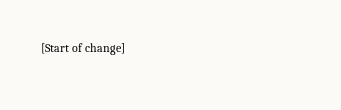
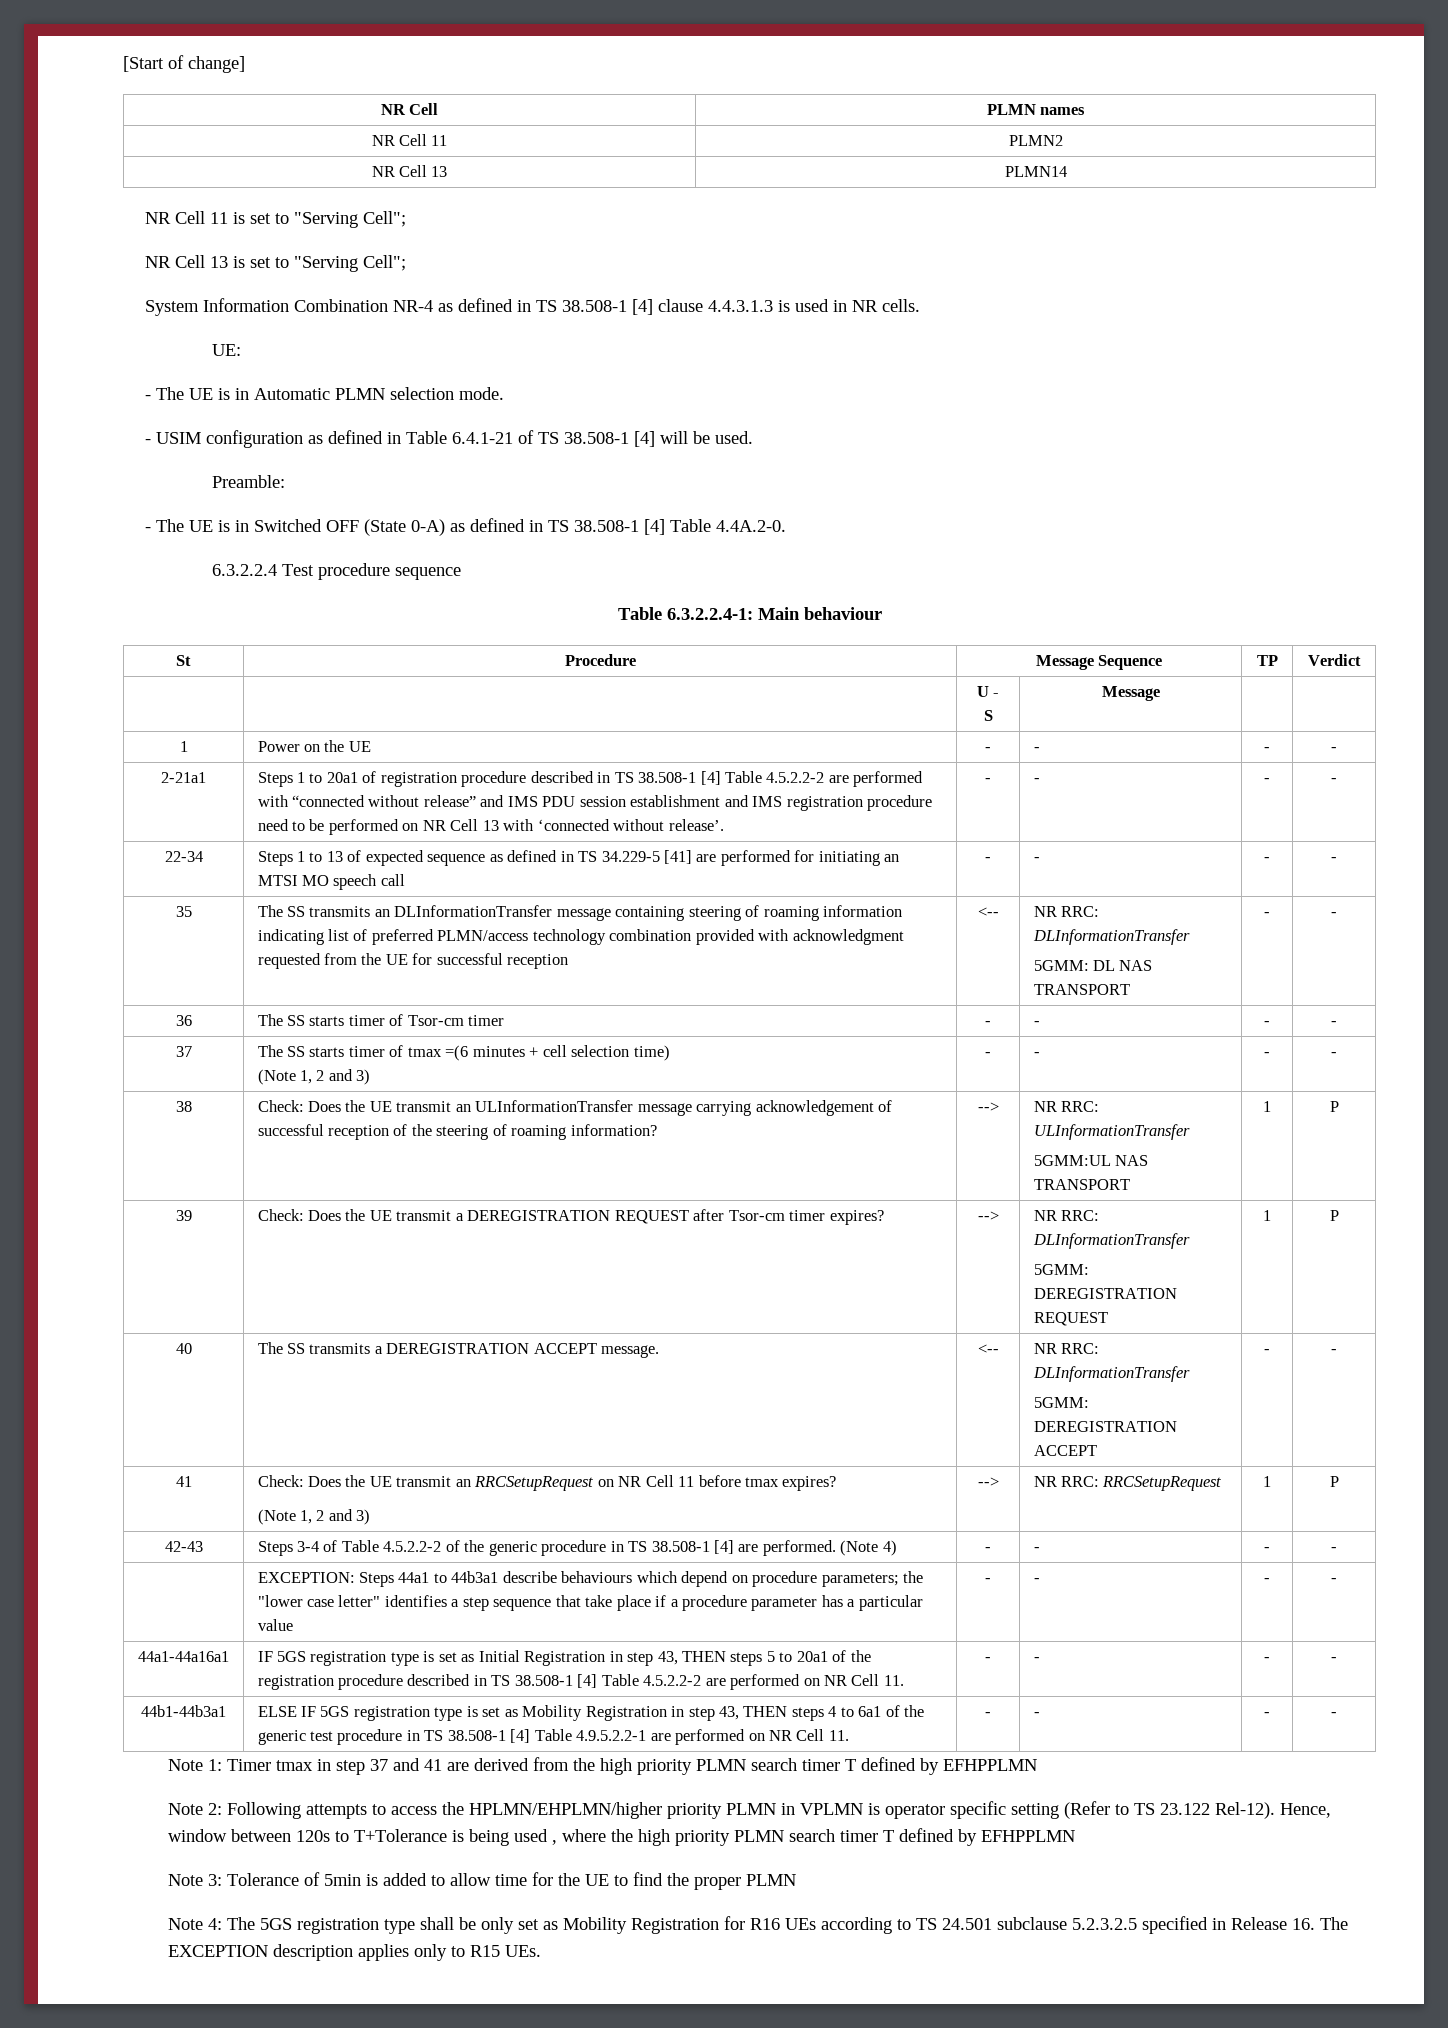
(126, 49) none -> [380,103,439,115] [986,104,1086,115] [371,134,448,146] [1008,135,1063,146] [371,165,448,177] [1004,166,1067,177] [145,211,407,228] [145,255,407,272] [145,298,921,316] [212,344,242,356] [145,387,505,400] [145,430,754,448] [212,475,286,488] [145,518,787,536] [212,563,462,580] [617,607,882,620] [176,655,191,666] [564,654,636,666] [1035,655,1163,670] [1256,655,1278,666] [1307,654,1361,666] [976,686,1000,697] [983,710,993,721] [1101,686,1160,701] [179,741,188,752] [257,740,371,752] [985,747,991,752] [1033,747,1040,752] [1264,747,1270,752] [1331,747,1337,752] [161,772,206,783] [257,771,924,787] [257,795,932,811] [257,819,724,835] [985,778,991,783] [1033,778,1040,783] [1264,778,1270,783] [1331,778,1337,783] [164,851,203,862] [257,850,900,866] [257,874,405,890] [985,857,991,862] [1033,857,1040,862] [1264,857,1270,862] [1331,857,1337,862] [175,906,192,917] [257,905,903,921] [257,929,904,945] [257,953,569,969] [977,907,999,917] [1033,906,1099,917] [1032,929,1190,945] [1033,960,1153,971] [1033,984,1130,995] [1264,912,1270,917] [1331,912,1337,917] [175,1015,192,1026] [257,1014,505,1026] [985,1021,991,1026] [1033,1021,1040,1026] [1264,1021,1270,1026] [1331,1021,1337,1026] [175,1046,192,1057] [257,1045,670,1061] [257,1069,371,1085] [985,1052,991,1057] [1033,1052,1040,1057] [1264,1052,1270,1057] [1331,1052,1337,1057] [175,1101,192,1112] [257,1100,893,1116] [257,1124,657,1140] [977,1102,999,1112] [1033,1101,1099,1112] [1033,1124,1190,1140] [1033,1155,1148,1166] [1033,1179,1130,1190] [1263,1101,1271,1112] [1329,1101,1339,1112] [175,1210,192,1221] [257,1209,884,1225] [977,1211,999,1221] [1033,1210,1099,1221] [1032,1233,1190,1249] [1033,1264,1089,1275] [1033,1288,1177,1299] [1033,1312,1108,1326] [1263,1210,1271,1221] [1329,1210,1339,1221] [175,1343,192,1354] [257,1342,660,1358] [977,1344,999,1354] [1033,1343,1099,1354] [1032,1366,1190,1382] [1033,1397,1089,1408] [1033,1421,1177,1432] [1033,1445,1097,1456] [1264,1349,1270,1354] [1331,1349,1337,1354] [175,1476,192,1487] [257,1475,837,1491] [257,1509,371,1525] [977,1477,999,1487] [1033,1476,1222,1491] [1263,1476,1271,1487] [1329,1476,1339,1487] [164,1541,203,1552] [257,1540,897,1556] [985,1547,991,1552] [1033,1547,1040,1552] [1264,1547,1270,1552] [1331,1547,1337,1552] [257,1571,923,1587] [257,1595,923,1611] [257,1619,293,1631] [985,1578,991,1583] [1033,1578,1040,1583] [1264,1578,1270,1583] [1331,1578,1337,1583] [138,1651,229,1662] [257,1650,871,1666] [257,1674,904,1690] [985,1657,991,1662] [1033,1657,1040,1662] [1264,1657,1270,1662] [1331,1657,1337,1662] [141,1705,226,1717] [257,1705,925,1721] [257,1729,849,1745] [985,1712,991,1717] [1033,1712,1040,1717] [1264,1712,1270,1717] [1331,1712,1337,1717] [167,1757,1037,1775] [167,1801,1331,1819] [167,1828,1075,1846] [167,1872,796,1890] [167,1916,1348,1934] [167,1944,541,1961] // NR Cell | PLMN names // NR Cell 11 | PLMN2 // NR Cell 13 | PLMN14 // NR Cell 11 is set to "Serving Cell"; // NR Cell 13 is set to "Serving Cell"; // System Information Combination NR-4 as defined in TS 38.508-1 [4] clause 4.4.3.1.3 is used in NR cells. // UE: // - The UE is in Automatic PLMN selection mode. // - USIM configuration as defined in Table 6.4.1-21 of TS 38.508-1 [4] will be used. // Preamble: // - The UE is in Switched OFF (State 0-A) as defined in TS 38.508-1 [4] Table 4.4A.2-0. // 6.3.2.2.4 Test procedure sequence // Table 6.3.2.2.4-1: Main behaviour // St | Procedure | Message Sequence | TP | Verdict // | | U - S | Message | | // 1 | Power on the UE | - | - | - | - // 2-21a1 | Steps 1 to 20a1 of registration procedure described in TS 38.508-1 [4] Table 4.5.2.2-2 are performed with “connected without release” and IMS PDU session establishment and IMS registration procedure need to be performed on NR Cell 13 with ‘connected without release’. | - | - | - | - // 22-34 | Steps 1 to 13 of expected sequence as defined in TS 34.229-5 [41] are performed for initiating an MTSI MO speech call | - | - | - | - // 35 | The SS transmits an DLInformationTransfer message containing steering of roaming information indicating list of preferred PLMN/access technology combination provided with acknowledgment requested from the UE for successful reception | <-- | NR RRC: DLInformationTransfer // 5GMM: DL NAS TRANSPORT | - | - // 36 | The SS starts timer of Tsor-cm timer | - | - | - | - // 37 | The SS starts timer of tmax =(6 minutes + cell selection time) // (Note 1, 2 and 3) | - | - | - | - // 38 | Check: Does the UE transmit an ULInformationTransfer message carrying acknowledgement of successful reception of the steering of roaming information? | --> | NR RRC: ULInformationTransfer // 5GMM:UL NAS TRANSPORT | 1 | P // 39 | Check: Does the UE transmit a DEREGISTRATION REQUEST after Tsor-cm timer expires? | --> | NR RRC: DLInformationTransfer // 5GMM: DEREGISTRATION REQUEST | 1 | P // 40 | The SS transmits a DEREGISTRATION ACCEPT message. | <-- | NR RRC: DLInformationTransfer // 5GMM: DEREGISTRATION ACCEPT | - | - // 41 | Check: Does the UE transmit an RRCSetupRequest on NR Cell 11 before tmax expires? // (Note 1, 2 and 3) | --> | NR RRC: RRCSetupRequest | 1 | P // 42-43 | Steps 3-4 of Table 4.5.2.2-2 of the generic procedure in TS 38.508-1 [4] are performed. (Note 4) | - | - | - | - // | EXCEPTION: Steps 44a1 to 44b3a1 describe behaviours which depend on procedure parameters; the "lower case letter" identifies a step sequence that take place if a procedure parameter has a particular value | - | - | - | - // 44a1-44a16a1 | IF 5GS registration type is set as Initial Registration in step 43, THEN steps 5 to 20a1 of the registration procedure described in TS 38.508-1 [4] Table 4.5.2.2-2 are performed on NR Cell 11. | - | - | - | - // 44b1-44b3a1 | ELSE IF 5GS registration type is set as Mobility Registration in step 43, THEN steps 4 to 6a1 of the generic test procedure in TS 38.508-1 [4] Table 4.9.5.2.2-1 are performed on NR Cell 11. | - | - | - | - // Note 1: Timer tmax in step 37 and 41 are derived from the high priority PLMN search timer T defined by EFHPPLMN // Note 2: Following attempts to access the HPLMN/EHPLMN/higher priority PLMN in VPLMN is operator specific setting (Refer to TS 23.122 Rel-12). Hence, window between 120s to T+Tolerance is being used , where the high priority PLMN search timer T defined by EFHPPLMN // Note 3: Tolerance of 5min is added to allow time for the UE to find the proper PLMN // Note 4: The 5GS registration type shall be only set as Mobility Registration for R16 UEs according to TS 24.501 subclause 5.2.3.2.5 specified in Release 16. The EXCEPTION description applies only to R15 UEs.

